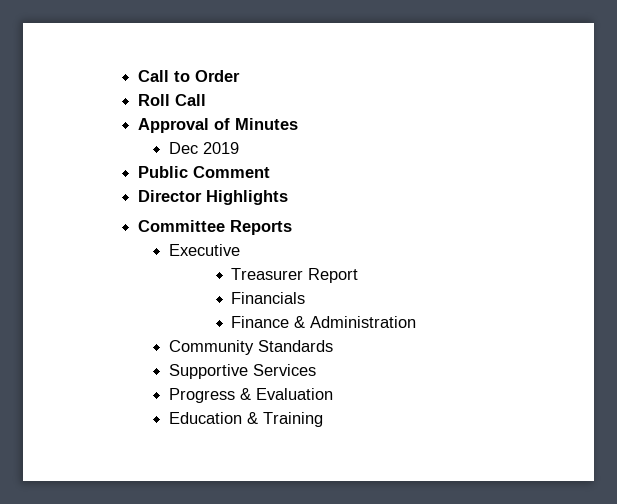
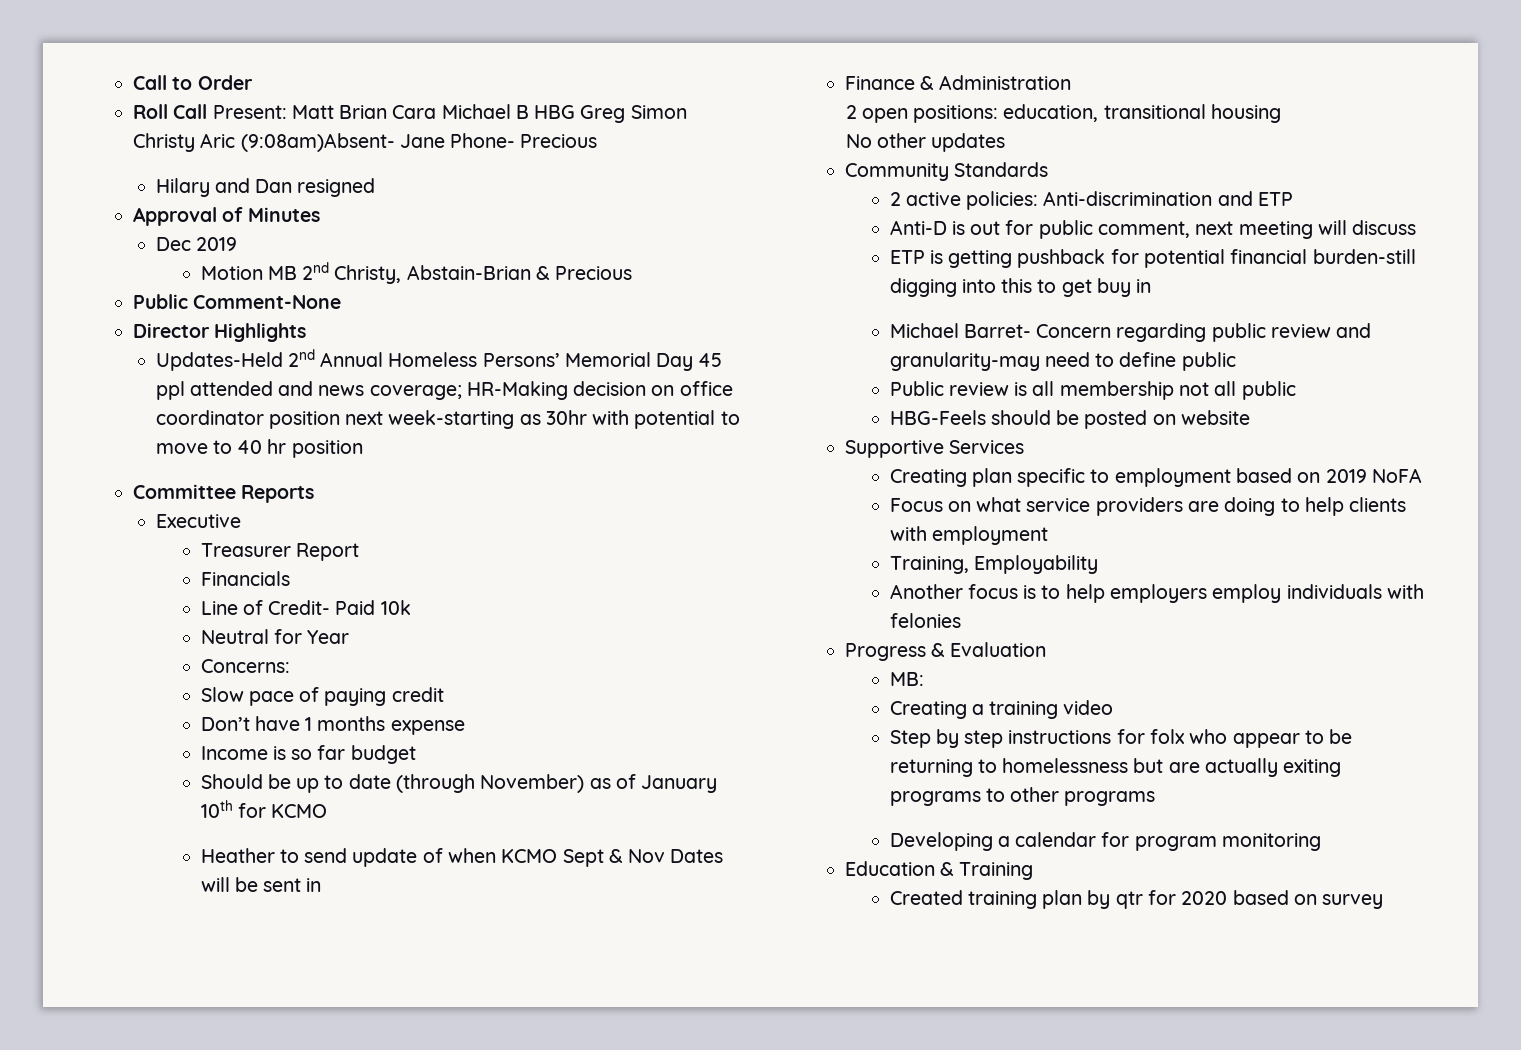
(207, 100) none -> [212,104,687,123] [132,133,598,152] [155,178,376,197] Present: Matt Brian Cara Michael B HBG Greg Simon Christy Aric (9:08am)Absent- Jane Phone- Precious // Hilary and Dan resigned
[138,166,271,178] // Public Comment -> [200,262,633,284] [132,294,342,309] // Motion MB 2nd Christy, Abstain-Brian & Precious // Public Comment-None
(289, 197) none -> [155,349,723,371] [155,381,733,400] [155,410,740,429] [155,439,363,458] // Updates-Held 2nd Annual Homeless Persons’ Memorial Day 45 ppl attended and news coverage; HR-Making decision on office coordinator position next week-starting as 30hr with potential to move to 40 hr position
[231,316,417,328] [169,340,334,355] [169,364,317,379] [169,388,334,403] [169,412,324,427] Finance & Administration // Community Standards // Supportive Services // Progress & Evaluation // Education & Training -> [200,600,411,615] [200,629,350,644] [200,659,290,673] [200,687,444,706] [200,716,465,735] [200,745,416,764] [200,774,718,793] [200,800,328,818] [200,848,724,867] [200,877,322,892] [844,75,1072,90] [845,104,1281,123] [845,133,1006,152] [844,162,1048,181] [889,191,1293,210] [889,220,1417,239] [889,249,1416,268] [889,278,1152,297] [889,323,1372,342] [889,352,1236,371] [889,381,1296,400] [889,410,1250,429] [844,440,1024,458] [889,468,1422,487] [889,497,1407,516] [889,526,1048,545] [889,555,1098,574] [889,584,1424,603] [889,613,961,628] [844,642,1047,661] [889,672,924,686] [889,700,1114,719] [889,729,1353,748] [889,758,1342,777] [889,787,1156,806] [889,832,1321,851] [844,861,1034,880] [889,890,1384,909] Line of Credit- Paid 10k // Neutral for Year // Concerns: // Slow pace of paying credit // Don’t have 1 months expense // Income is so far budget // Should be up to date (through November) as of January 10th for KCMO // Heather to send update of when KCMO Sept & Nov Dates will be sent in // Finance & Administration // 2 open positions: education, transitional housing // No other updates // Community Standards // 2 active policies: Anti-discrimination and ETP // Anti-D is out for public comment, next meeting will discuss // ETP is getting pushback for potential financial burden-still digging into this to get buy in // Michael Barret- Concern regarding public review and granularity-may need to define public // Public review is all membership not all public // HBG-Feels should be posted on website // Supportive Services // Creating plan specific to employment based on 2019 NoFA // Focus on what service providers are doing to help clients with employment // Training, Employability // Another focus is to help employers employ individuals with felonies // Progress & Evaluation // MB: // Creating a training video // Step by step instructions for folx who appear to be returning to homelessness but are actually exiting programs to other programs // Developing a calendar for program monitoring // Education & Training // Created training plan by qtr for 2020 based on survey

